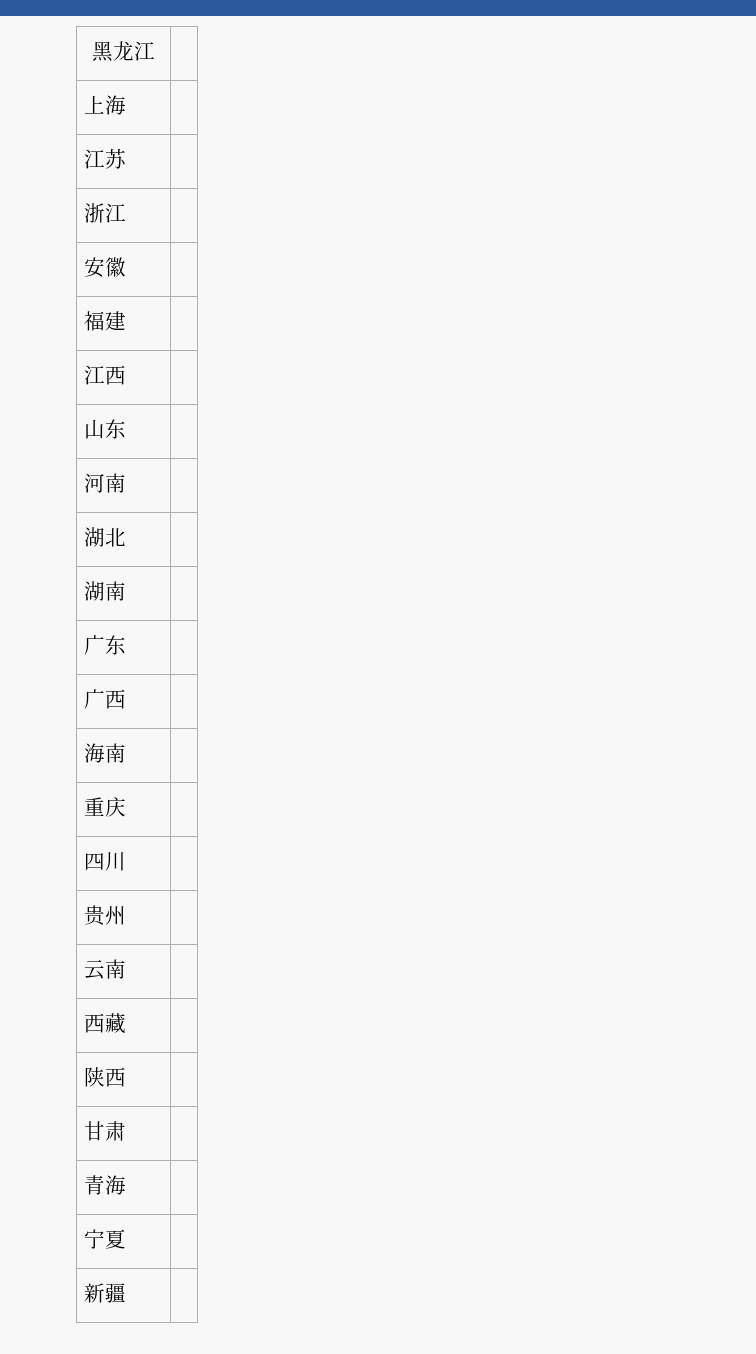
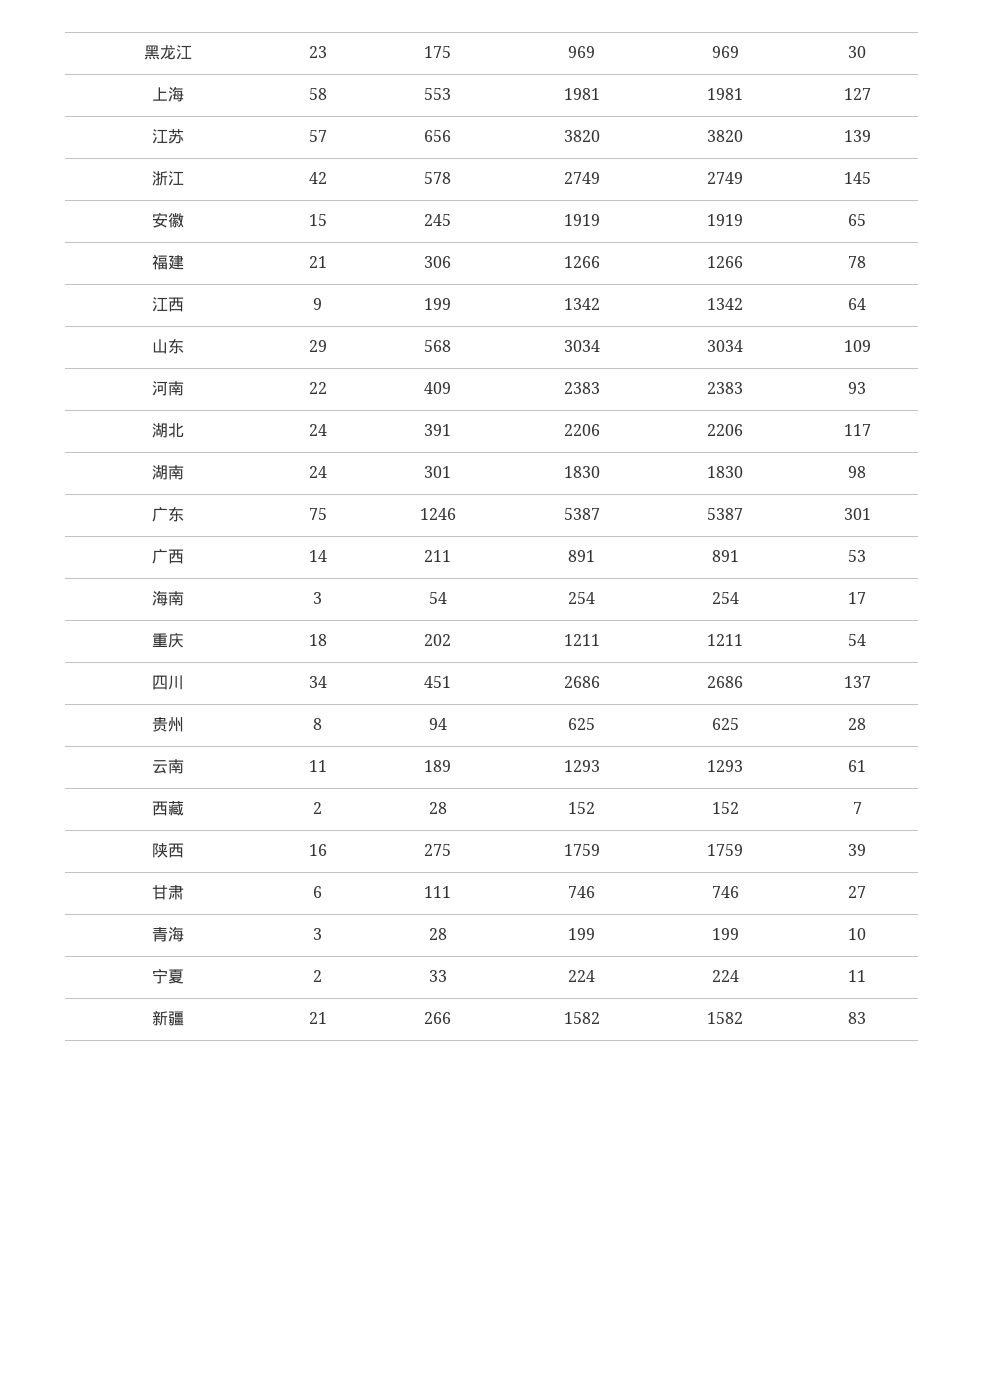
[84,95,127,115] [84,148,127,169] [84,203,127,223] [84,257,127,278] [84,311,127,331] [84,365,127,385] [84,419,127,439] [84,473,127,493] [84,527,127,547] [84,581,127,601] [84,635,127,655] [84,689,127,709] [84,743,127,763] [84,797,127,817] [84,852,127,871] [84,905,127,926] [84,959,127,980] [84,1013,127,1034] [84,1067,127,1087] [84,1121,127,1141] [84,1175,127,1195] [84,1229,127,1249] [84,1283,127,1303] // 上海 | // 江苏 | // 浙江 | // 安徽 | // 福建 | // 江西 | // 山东 | // 河南 | // 湖北 | // 湖南 | // 广东 | // 广西 | // 海南 | // 重庆 | // 四川 | // 贵州 | // 云南 | // 西藏 | // 陕西 | // 甘肃 | // 青海 | // 宁夏 | // 新疆 | -> [308,46,327,58] [424,46,451,58] [568,46,595,58] [711,46,739,58] [848,46,866,58] [151,87,184,102] [308,88,327,100] [424,88,451,100] [563,88,600,100] [707,88,743,100] [843,88,871,100] [151,129,184,144] [308,130,327,142] [424,130,451,142] [563,130,600,142] [707,130,743,142] [843,130,871,142] [151,171,184,186] [308,172,327,184] [424,172,451,184] [563,172,600,184] [707,172,743,184] [843,172,871,184] [151,212,184,228] [308,214,327,226] [424,214,451,226] [563,214,600,226] [707,214,743,226] [848,214,866,226] [151,254,184,270] [308,256,327,268] [424,256,451,268] [563,256,600,268] [707,256,743,268] [848,256,866,268] [151,297,184,312] [313,298,322,310] [424,298,451,310] [563,298,600,310] [707,298,743,310] [848,298,866,310] [151,339,184,354] [308,340,327,352] [424,340,451,352] [563,340,600,352] [707,340,743,352] [843,340,871,352] [151,381,184,396] [308,382,327,394] [424,382,451,394] [563,382,600,394] [707,382,743,394] [848,382,866,394] [151,423,184,438] [308,424,327,436] [424,424,451,436] [563,424,600,436] [707,424,743,436] [843,424,871,436] [151,465,184,480] [308,466,327,478] [424,466,451,478] [563,466,600,478] [707,466,743,478] [848,466,866,478] [151,507,184,522] [308,508,327,520] [419,508,456,520] [563,508,600,520] [707,508,743,520] [843,508,871,520] [151,549,184,564] [308,550,327,562] [424,550,451,562] [568,550,595,562] [711,550,739,562] [848,550,866,562] [151,591,184,606] [313,592,322,604] [428,592,447,604] [568,592,595,604] [711,592,739,604] [848,592,866,604] [151,633,184,648] [308,634,327,646] [424,634,451,646] [563,634,600,646] [707,634,743,646] [848,634,866,646] [151,675,184,690] [308,676,327,688] [424,676,451,688] [563,676,600,688] [707,676,743,688] [843,676,871,688] [151,717,184,732] [313,718,322,730] [428,718,447,730] [568,718,595,730] [711,718,739,730] [848,718,866,730] [151,759,184,774] [308,760,327,772] [424,760,451,772] [563,760,600,772] [707,760,743,772] [848,760,866,772] [151,801,184,816] [313,802,322,814] [428,802,447,814] [568,802,595,814] [711,802,739,814] [852,802,862,814] [151,843,184,858] [308,844,327,856] [424,844,451,856] [563,844,600,856] [707,844,743,856] [848,844,866,856] [151,885,184,900] [313,886,322,898] [424,886,451,898] [568,886,595,898] [711,886,739,898] [848,886,866,898] [151,927,184,942] [313,928,322,940] [428,928,447,940] [568,928,595,940] [711,928,739,940] [848,928,866,940] [151,968,184,984] [313,970,322,982] [428,970,447,982] [568,970,595,982] [711,970,739,982] [848,970,866,982] [151,1010,184,1026] [308,1012,327,1024] [424,1012,451,1024] [563,1012,600,1024] [707,1012,743,1024] [848,1012,866,1024] 23 | 175 | 969 | 969 | 30 // 上海 | 58 | 553 | 1981 | 1981 | 127 // 江苏 | 57 | 656 | 3820 | 3820 | 139 // 浙江 | 42 | 578 | 2749 | 2749 | 145 // 安徽 | 15 | 245 | 1919 | 1919 | 65 // 福建 | 21 | 306 | 1266 | 1266 | 78 // 江西 | 9 | 199 | 1342 | 1342 | 64 // 山东 | 29 | 568 | 3034 | 3034 | 109 // 河南 | 22 | 409 | 2383 | 2383 | 93 // 湖北 | 24 | 391 | 2206 | 2206 | 117 // 湖南 | 24 | 301 | 1830 | 1830 | 98 // 广东 | 75 | 1246 | 5387 | 5387 | 301 // 广西 | 14 | 211 | 891 | 891 | 53 // 海南 | 3 | 54 | 254 | 254 | 17 // 重庆 | 18 | 202 | 1211 | 1211 | 54 // 四川 | 34 | 451 | 2686 | 2686 | 137 // 贵州 | 8 | 94 | 625 | 625 | 28 // 云南 | 11 | 189 | 1293 | 1293 | 61 // 西藏 | 2 | 28 | 152 | 152 | 7 // 陕西 | 16 | 275 | 1759 | 1759 | 39 // 甘肃 | 6 | 111 | 746 | 746 | 27 // 青海 | 3 | 28 | 199 | 199 | 10 // 宁夏 | 2 | 33 | 224 | 224 | 11 // 新疆 | 21 | 266 | 1582 | 1582 | 83

